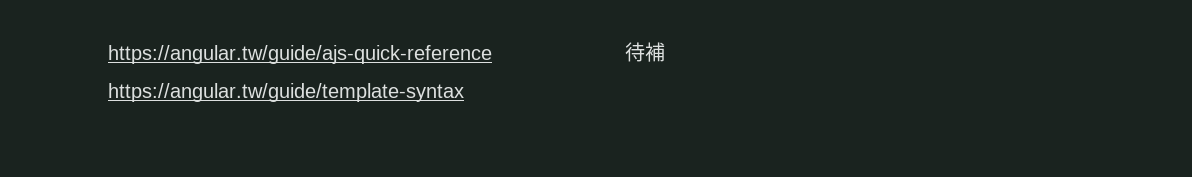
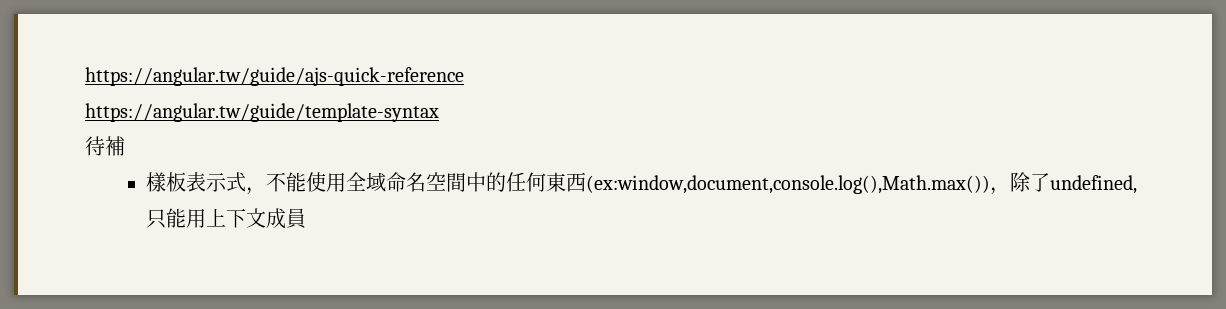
(665, 52) none -> [145,172,1137,195] [145,208,306,229] // 樣板表示式，不能使用全域命名空間中的任何東西(ex:window,document,console.log(),Math.max())，除了undefined,只能用上下文成員

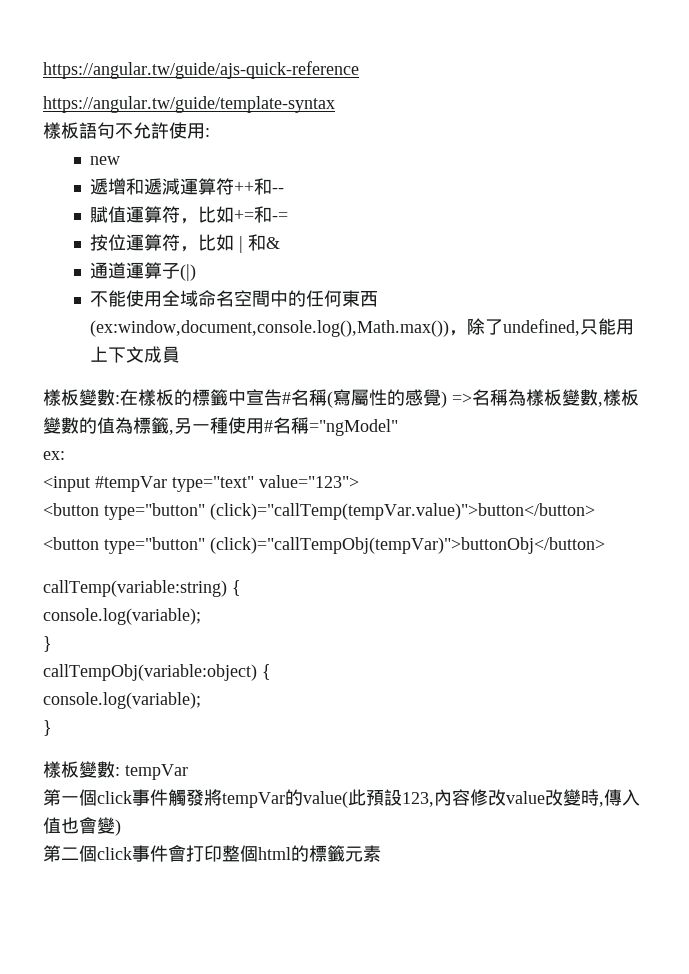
[85,136,125,156] [145,172,266,195] // 待補 // 樣板表示式， -> [43,122,210,139] [90,156,121,165] [90,178,285,195] [90,206,289,224] [90,234,281,253] [90,262,197,281] // 樣板語句不允許使用: // new // 遞增和遞減運算符++和-- // 賦值運算符，比如+=和-= // 按位運算符，比如 | 和& // 通道運算子(|) //
(306, 218) none -> [43,389,639,408] [43,417,398,436] [43,451,65,460] [43,475,359,492] [43,503,595,520] [43,537,605,554] [43,580,241,597] [43,608,201,625] [43,636,52,652] [43,664,271,681] [43,692,201,709] [43,720,52,736] [43,761,188,780] [43,789,640,808] [43,817,121,836] [43,845,381,862] // 樣板變數:在樣板的標籤中宣告#名稱(寫屬性的感覺) =>名稱為樣板變數,樣板變數的值為標籤,另一種使用#名稱="ngModel" // ex: // <input #tempVar type="text" value="123"> // <button type="button" (click)="callTemp(tempVar.value)">button</button> // <button type="button" (click)="callTempObj(tempVar)">buttonObj</button> // callTemp(variable:string) { // console.log(variable); // } // callTempObj(variable:object) { // console.log(variable); // } // 樣板變數: tempVar // 第一個click事件觸發將tempVar的value(此預設123,內容修改value改變時,傳入值也會變) // 第二個click事件會打印整個html的標籤元素

